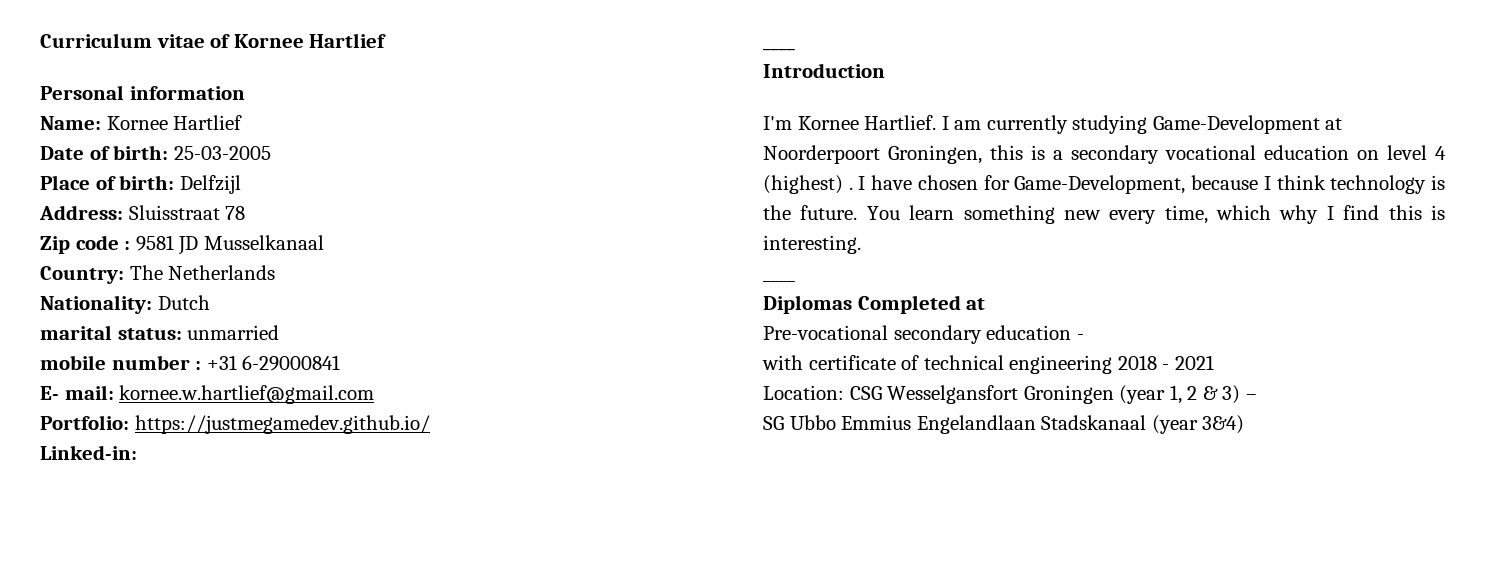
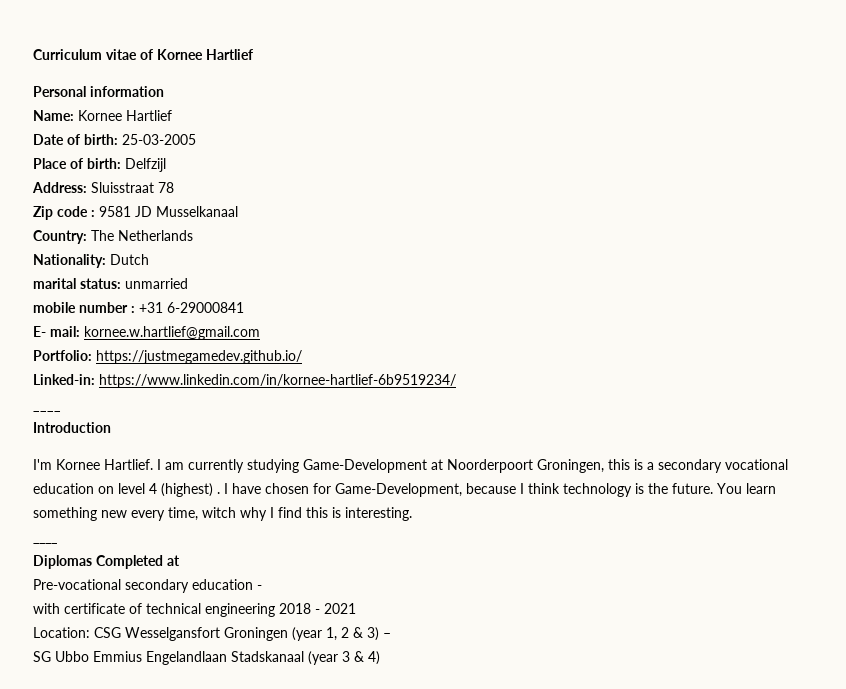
(137, 452) none -> [99,374,456,388] https://www.linkedin.com/in/kornee-hartlief-6b9519234/
[1216,205,1272,220] which -> [202,507,236,518] witch
[1202,415,1245,434] 3&4) -> [342,651,380,665] 3 & 4)

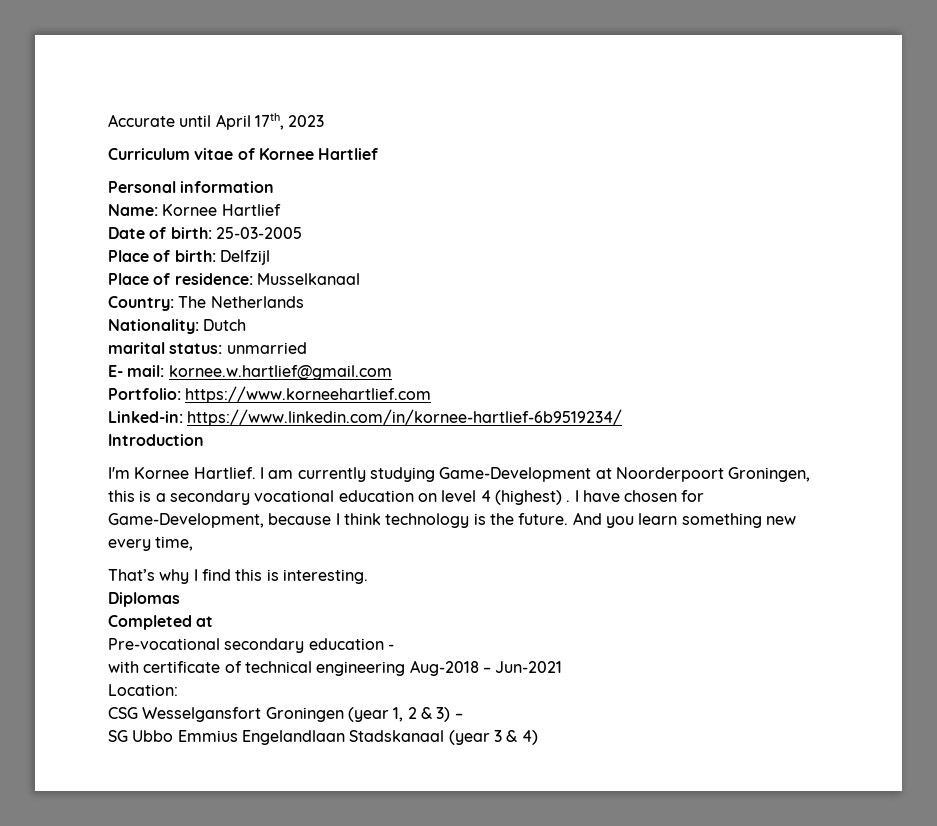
(33, 54) none -> [108,113,325,130] Accurate until April 17th, 2023 //
[32,182,174,193] [33,206,152,220] Address: Sluisstraat 78 // Zip code : 9581 JD -> [108,273,253,285] Place of residence:
[33,302,244,313] // mobile number : +31 6-29000841 -> (307, 348) none
[96,350,302,364] https://justmegamedev.github.io/ -> [185,386,432,403] https://www.korneehartlief.com
[33,409,61,412] // ____ -> (623, 417) none
[717,483,742,494] You -> [572,512,634,528] And you
[202,507,236,518] witch -> [108,569,155,581] // That’s
[33,542,57,544] [33,555,92,569] ____ // Diplomas -> [108,592,180,607] Diplomas //
[279,603,356,614] 2018 - 2021 -> [409,660,563,676] Aug-2018 – Jun-2021
(90, 632) none -> (178, 690) //

